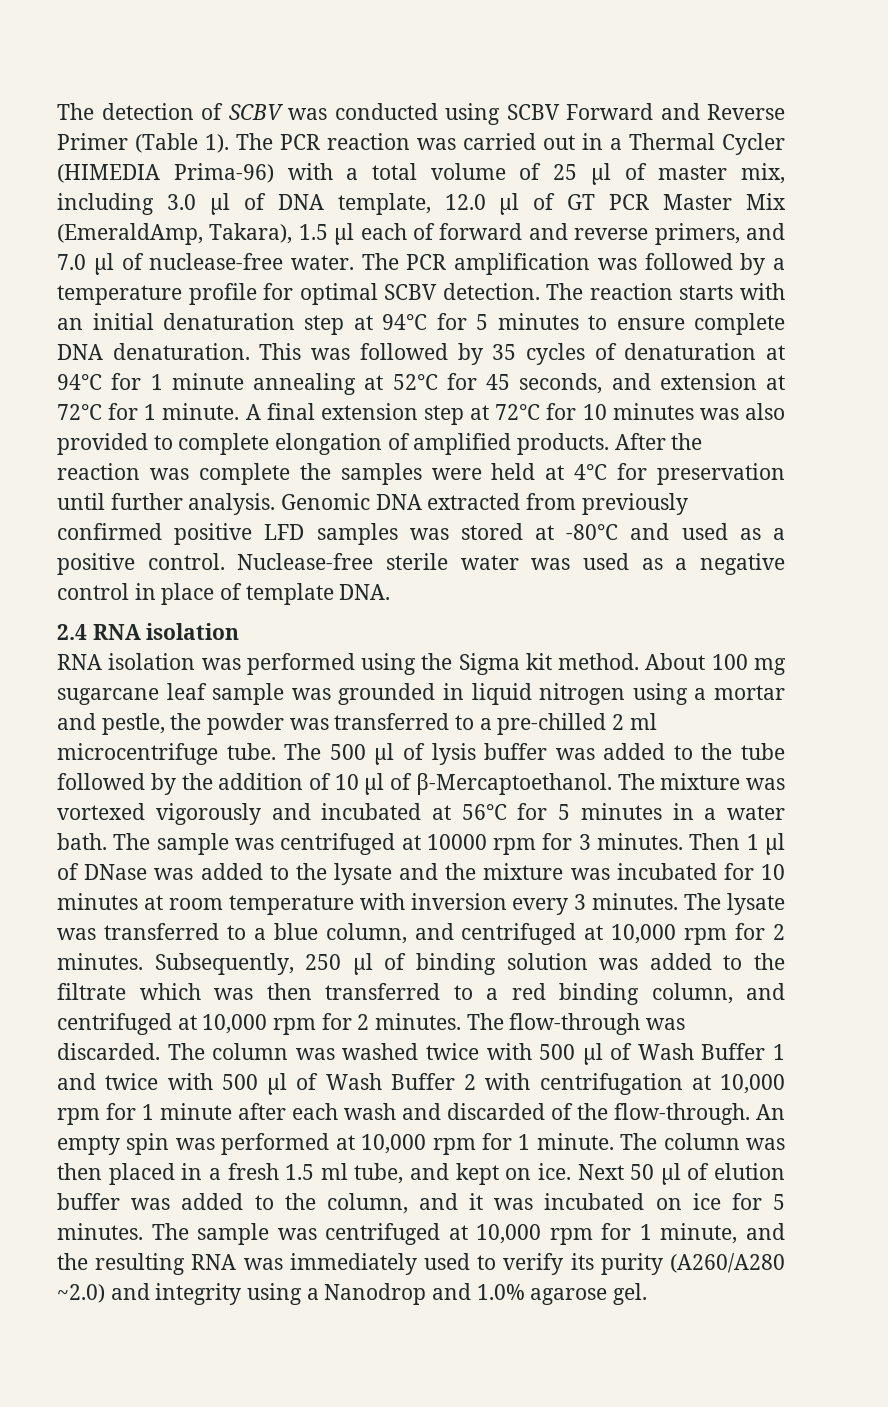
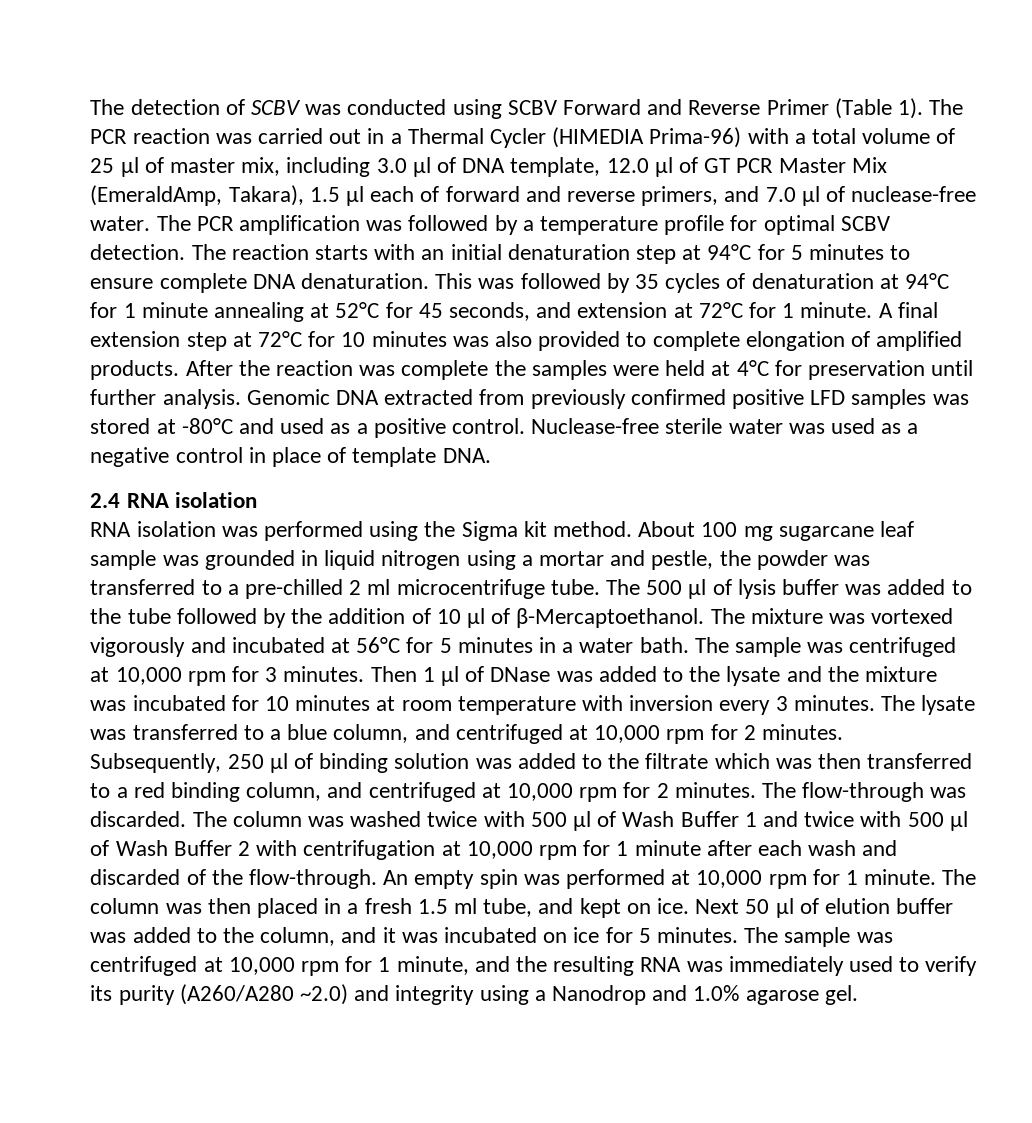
[426,834,487,850] 10000 -> [115,667,182,685] 10,000

